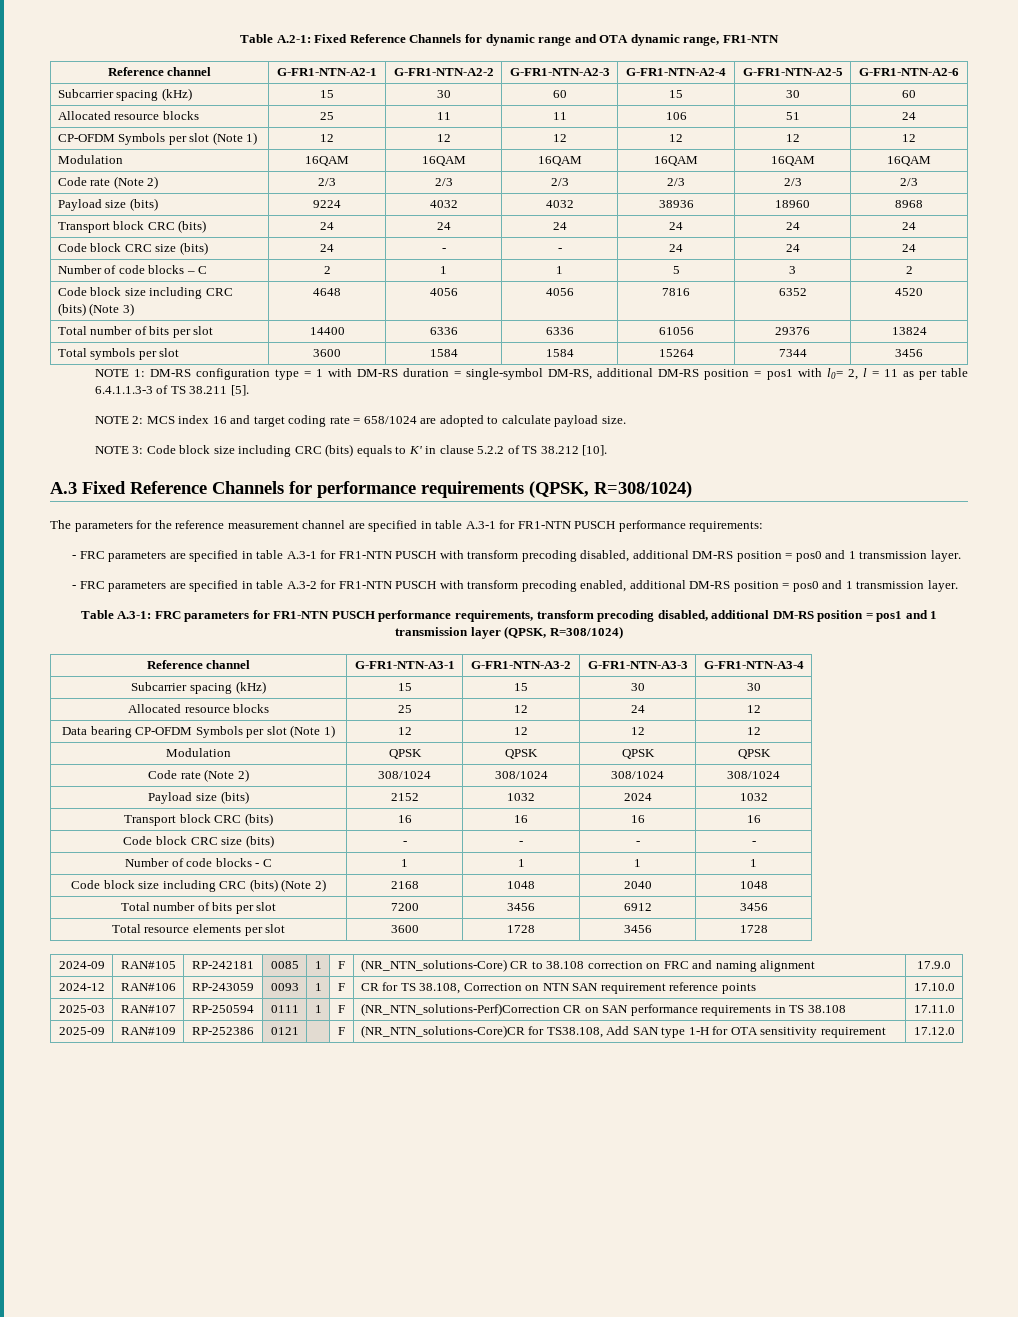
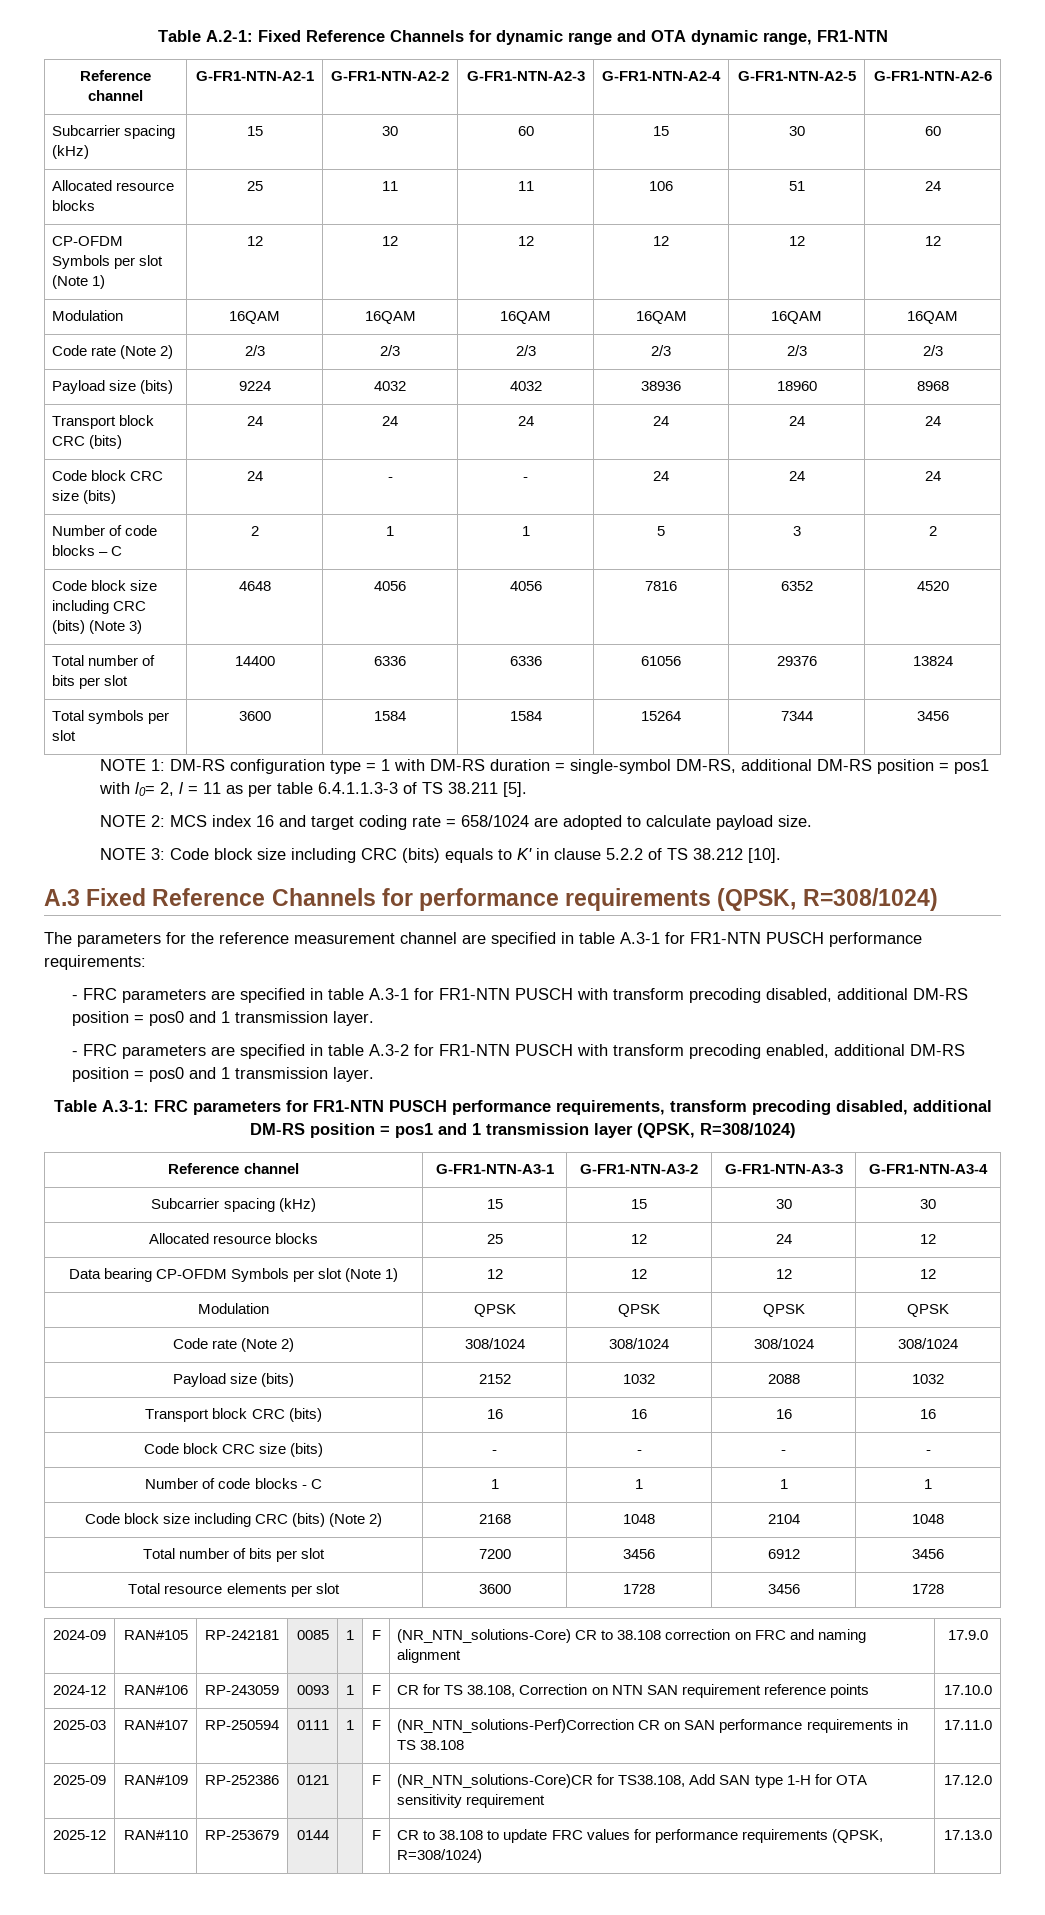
[623,793,652,801] 2024 -> [767,1374,800,1384] 2088
[623,881,652,889] 2040 -> [767,1514,800,1524] 2104
(955, 1031) none -> [53,1830,106,1840] [123,1830,188,1840] [205,1830,279,1840] [296,1830,329,1840] [371,1830,381,1840] [397,1829,883,1843] [397,1849,483,1863] [943,1830,992,1840] // 2025-12 | RAN#110 | RP-253679 | 0144 | | F | CR to 38.108 to update FRC values for performance requirements (QPSK, R=308/1024) | 17.13.0

